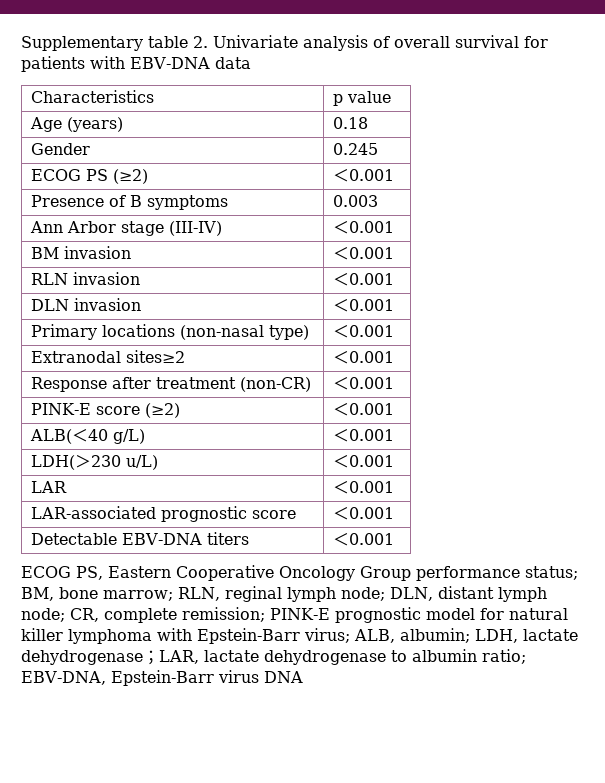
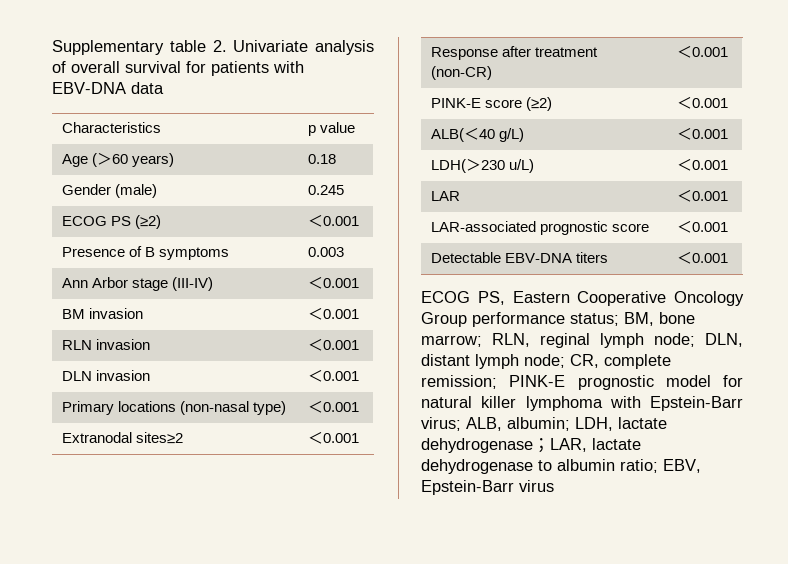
[66,117,123,132] (years) -> [91,153,174,167] (＞60 years)
(90, 149) none -> [114,184,157,198] (male)
[21,671,106,685] EBV-DNA, -> [663,459,701,473] EBV,
[263,671,303,683] DNA -> (554, 486) none

